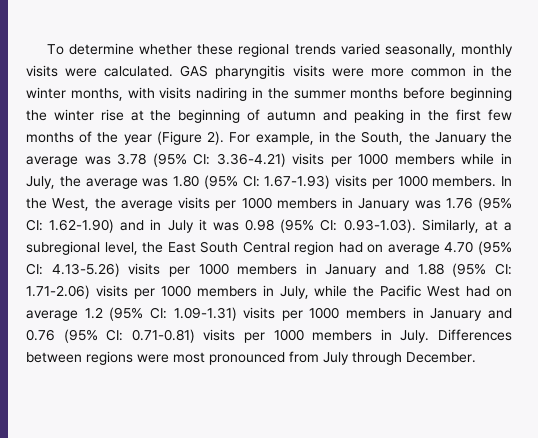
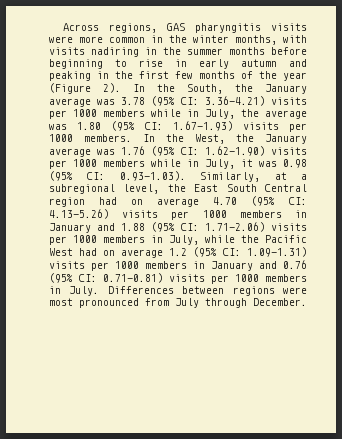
[46,43,513,57] [26,65,174,77] To determine whether these regional trends varied seasonally, monthly visits were calculated. -> [63,23,158,33] Across regions,
[26,109,261,123] the winter rise at the beginning of -> [115,59,229,69] to rise in early
[229,131,330,145] For example, in -> [133,84,145,92] In
[490,132,512,143] the -> (307, 89) none
[120,197,411,211] average visits per 1000 members in January -> [265,134,307,144] [49,148,91,157] January average
[120,219,194,233] and in July -> [271,147,307,155] [49,159,235,169] visits per 1000 members while in July,

